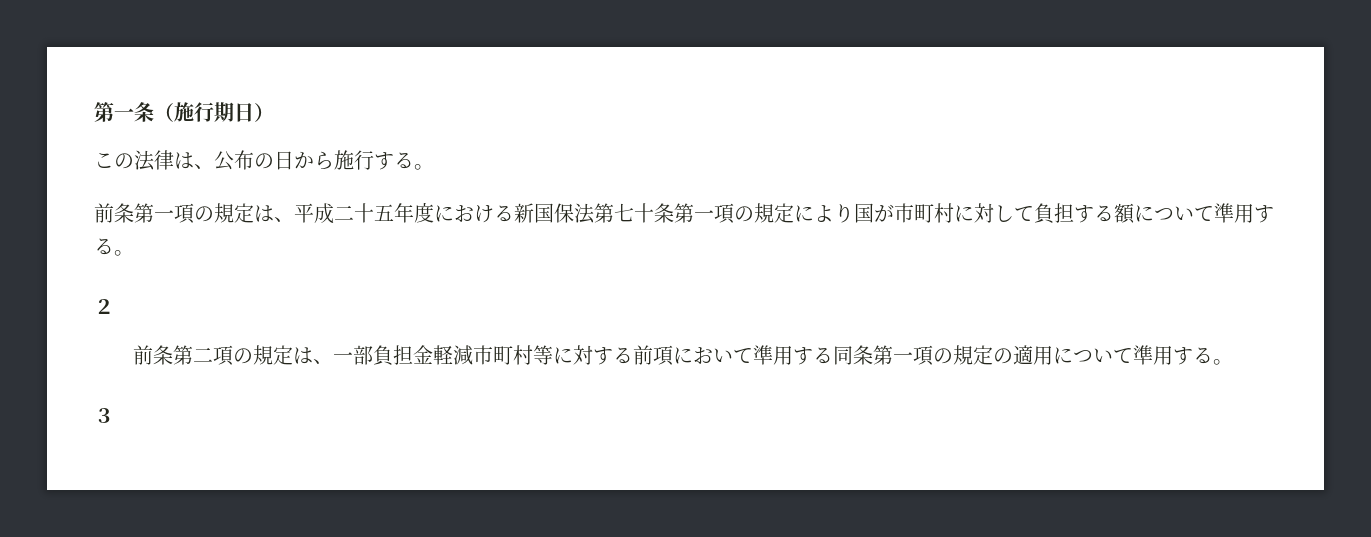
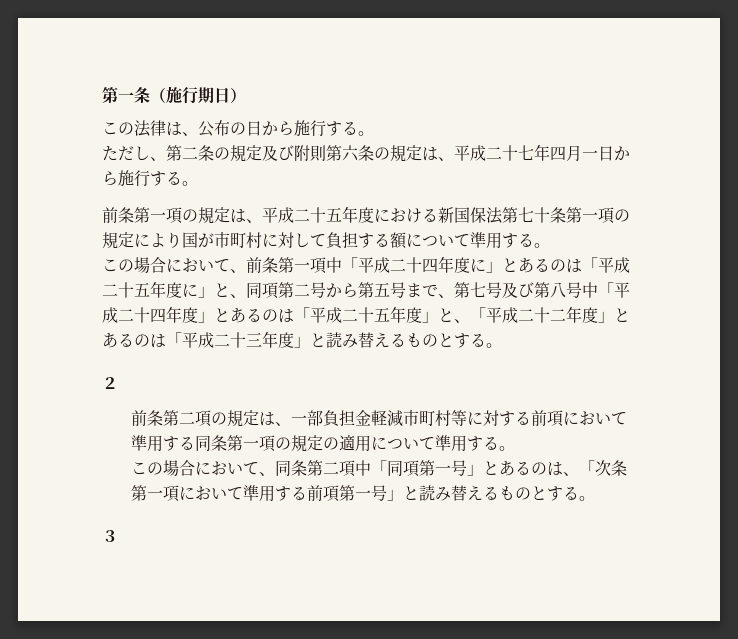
(434, 167) none -> [102,144,630,162] [102,170,198,187] // ただし、第二条の規定及び附則第六条の規定は、平成二十七年四月一日から施行する。
(134, 253) none -> [102,256,630,274] [102,281,630,299] [102,306,630,323] [102,331,502,348] // この場合において、前条第一項中「平成二十四年度に」とあるのは「平成二十五年度に」と、同項第二号から第五号まで、第七号及び第八号中「平成二十四年度」とあるのは「平成二十五年度」と、「平成二十二年度」とあるのは「平成二十三年度」と読み替えるものとする。
(1234, 362) none -> [131,460,628,477] [131,485,596,502] // この場合において、同条第二項中「同項第一号」とあるのは、「次条第一項において準用する前項第一号」と読み替えるものとする。

